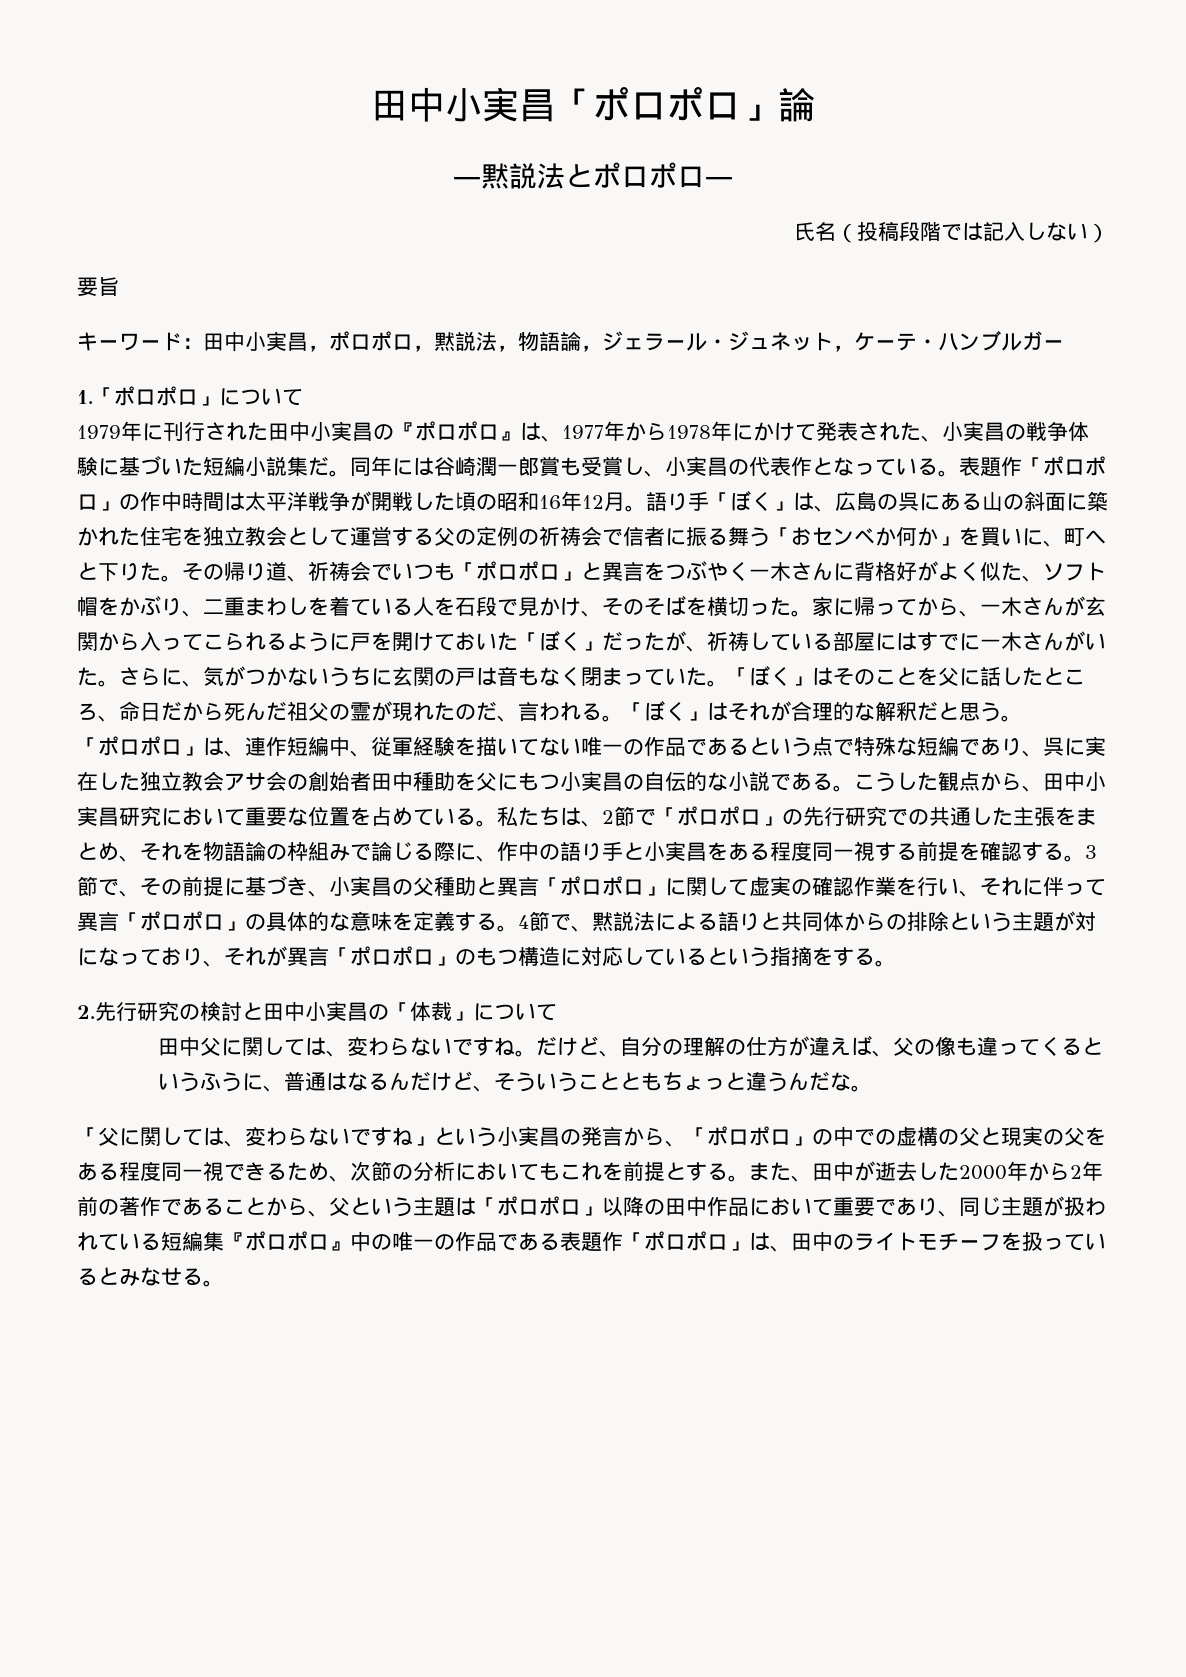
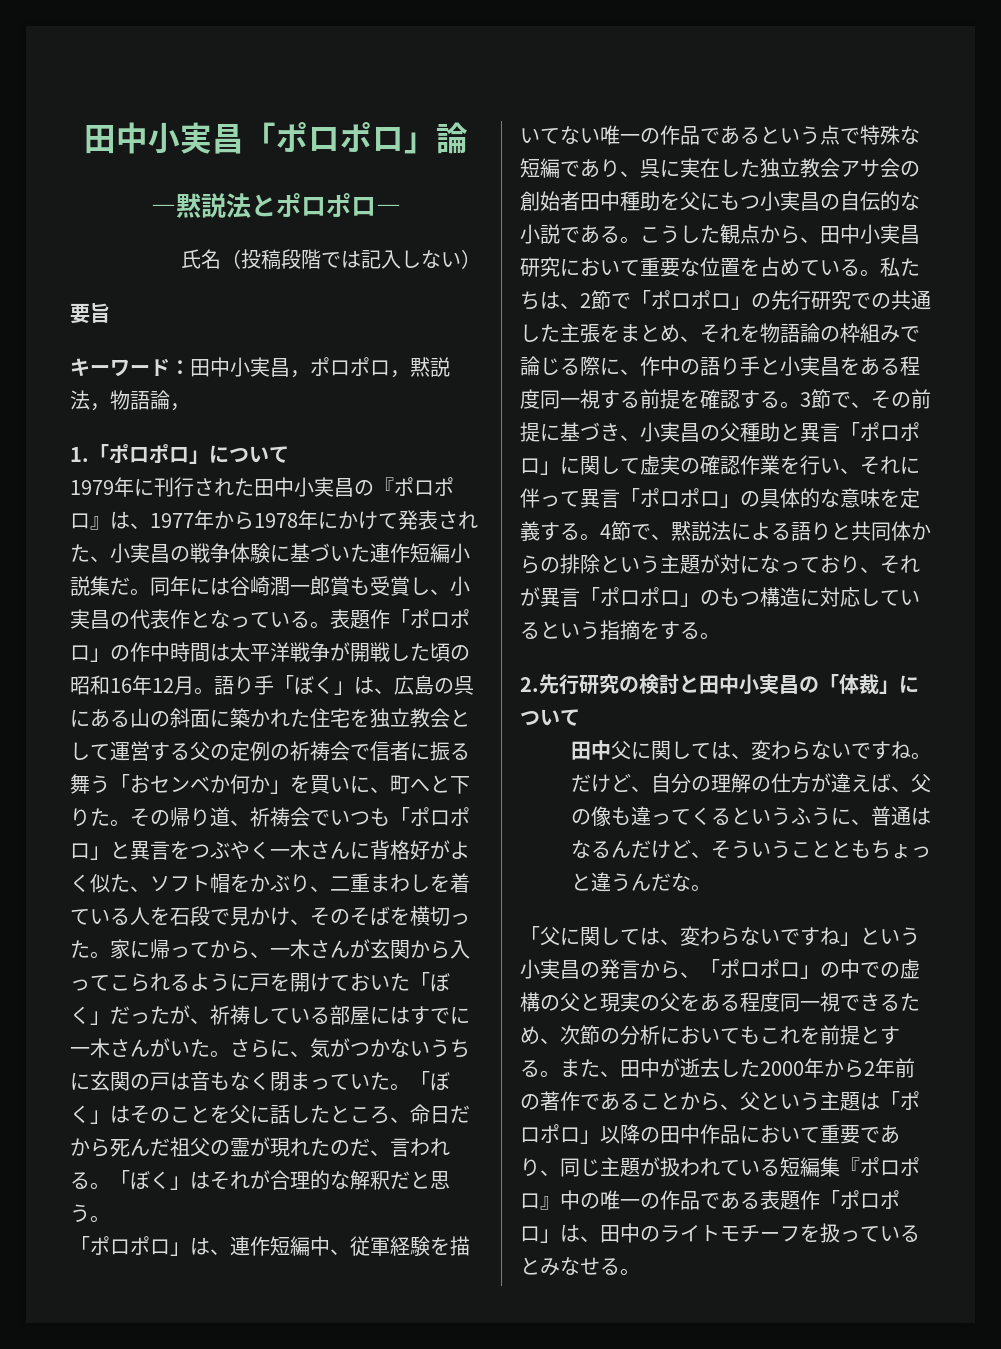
[602,331,1064,352] ジェラール・ジュネット，ケーテ・ハンブルガー -> (190, 407) none
(203, 466) none -> [370,543,410,563] 連作

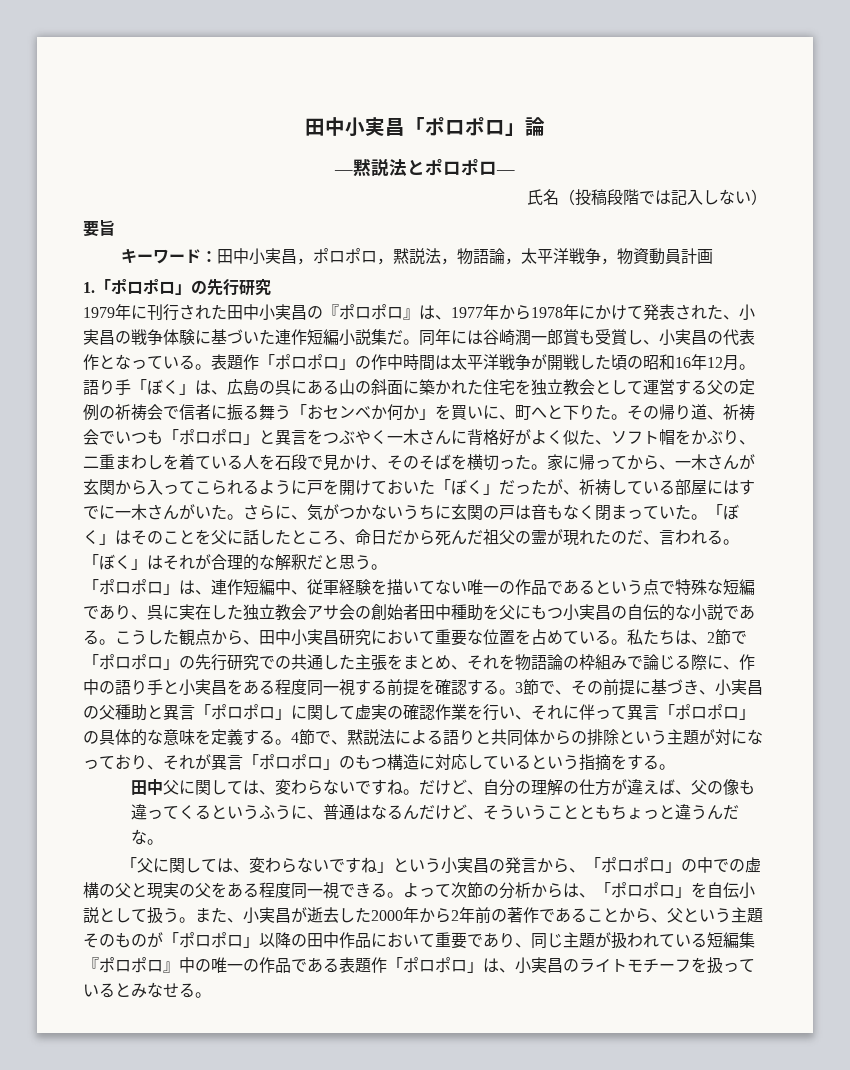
(190, 407) none -> [521,248,714,265] 太平洋戦争，物資動員計画
[209,445,289,463] について -> [191,278,271,296] の先行研究
[520,674,919,695] [520,709,580,726] // 2.先行研究の検討と田中小実昌の「体裁」について -> (675, 767) none
[900,993,920,1011] [520,1026,560,1045] ため、 -> [387,883,451,898] 。よって
[660,1025,900,1045] [520,1060,540,1077] においてもこれを前提とする -> [531,882,755,899] [83,907,179,924] からは、「ポロポロ」を自伝小説として扱う
[620,1058,660,1078] 田中 -> [243,907,291,924] 小実昌
[860,1092,880,1110] は -> [83,932,163,948] そのものが
[600,1223,640,1243] 田中 -> [515,957,563,974] 小実昌

